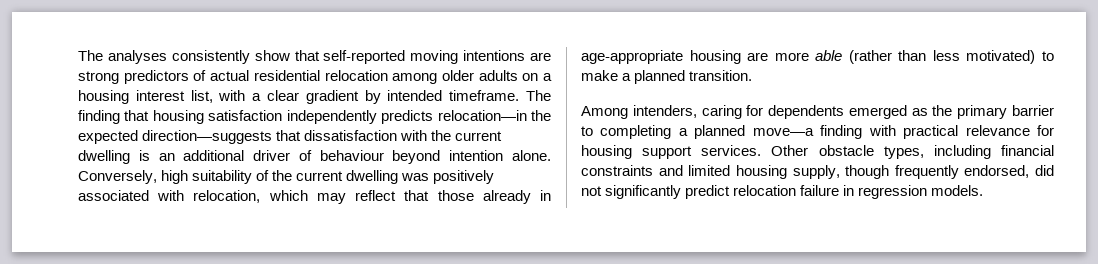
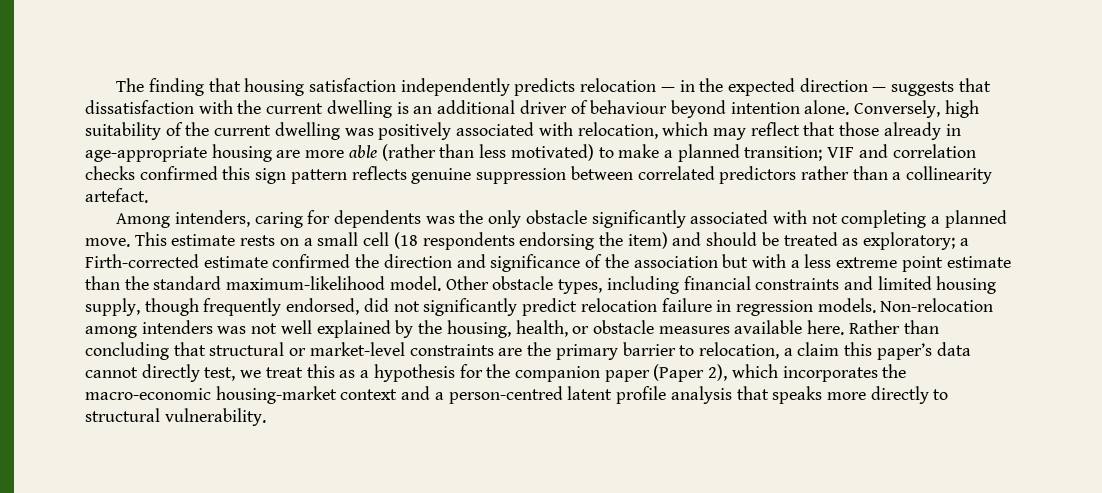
[78,50,551,64] [78,70,552,84] [78,90,552,104] The analyses consistently show that self-reported moving intentions are strong predictors of actual residential relocation among older adults on a housing interest list, with a clear gradient by intended timeframe. The -> [116,78,145,92] The
[437,110,552,121] [78,130,273,144] relocation—in the expected direction—suggests -> [580,78,955,96] relocation — in the expected direction — suggests
[689,70,753,81] transition. -> [744,144,976,161] [85,166,993,184] [85,188,148,203] transition; VIF and correlation checks confirmed this sign pattern reflects genuine suppression between correlated predictors rather than a collinearity artefact.
[848,105,1054,119] [581,125,1054,139] [581,145,762,159] emerged as the primary barrier to completing a planned move—a finding with practical relevance for housing support services. -> [425,210,1007,228] [85,232,969,250] [85,254,1011,272] [85,276,441,291] was the only obstacle significantly associated with not completing a planned move. This estimate rests on a small cell (18 respondents endorsing the item) and should be treated as exploratory; a Firth-corrected estimate confirmed the direction and significance of the association but with a less extreme point estimate than the standard maximum-likelihood model.
(984, 190) none -> [880,298,994,312] [85,320,939,338] [85,342,971,360] [85,364,907,382] [85,386,949,404] [85,408,266,426] Non-relocation among intenders was not well explained by the housing, health, or obstacle measures available here. Rather than concluding that structural or market-level constraints are the primary barrier to relocation, a claim this paper’s data cannot directly test, we treat this as a hypothesis for the companion paper (Paper 2), which incorporates the macro-economic housing-market context and a person-centred latent profile analysis that speaks more directly to structural vulnerability.

